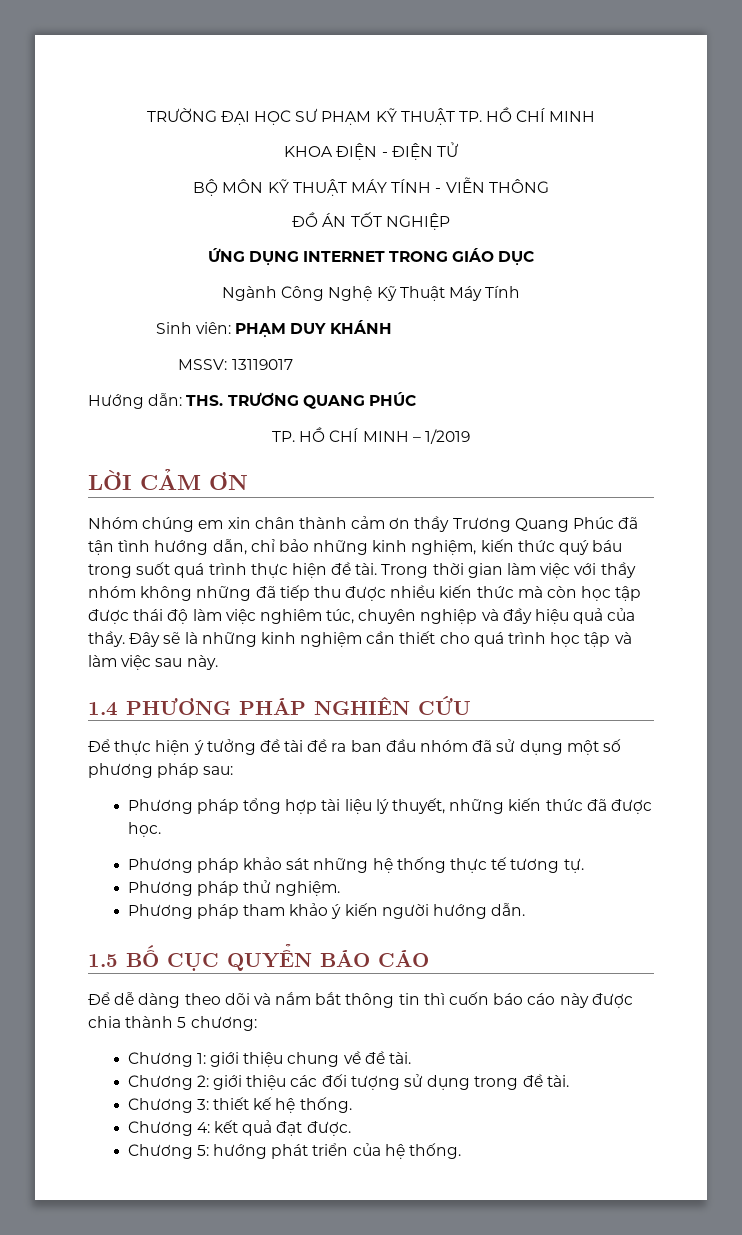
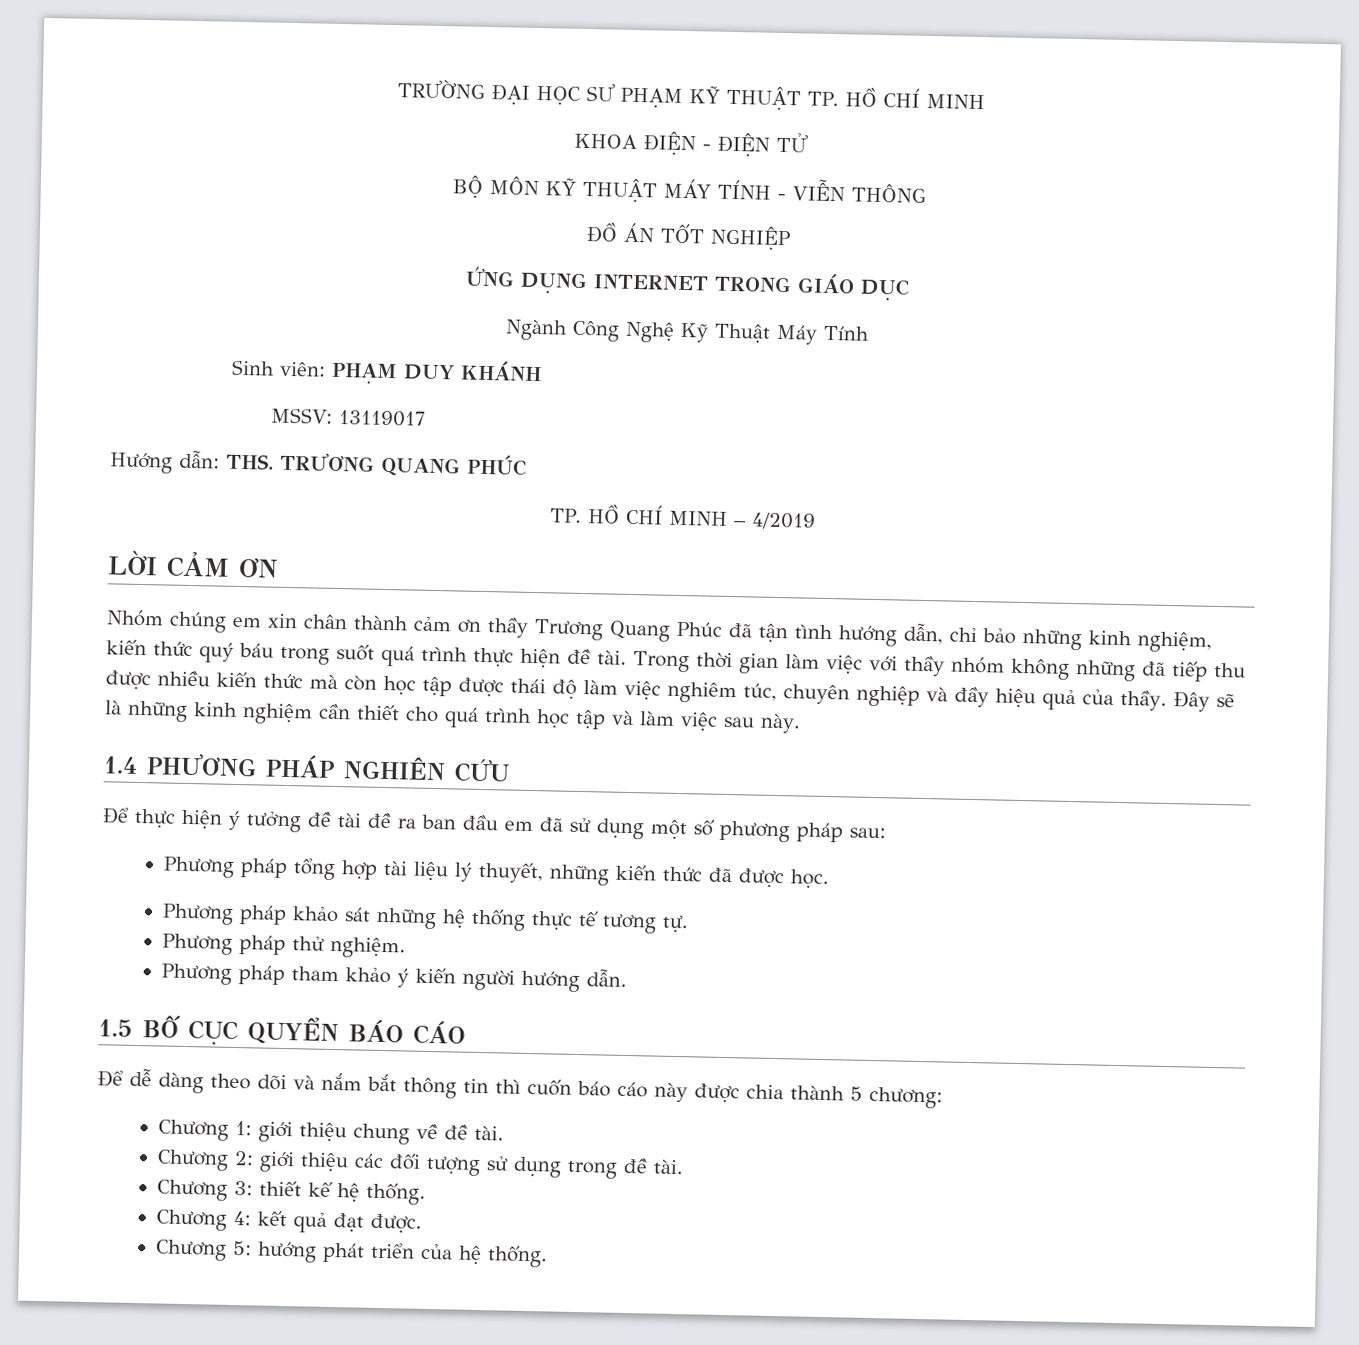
[424,429,470,444] 1/2019 -> [751,512,817,530] 4/2019
[420,740,469,752] nhóm -> [504,820,533,832] em

